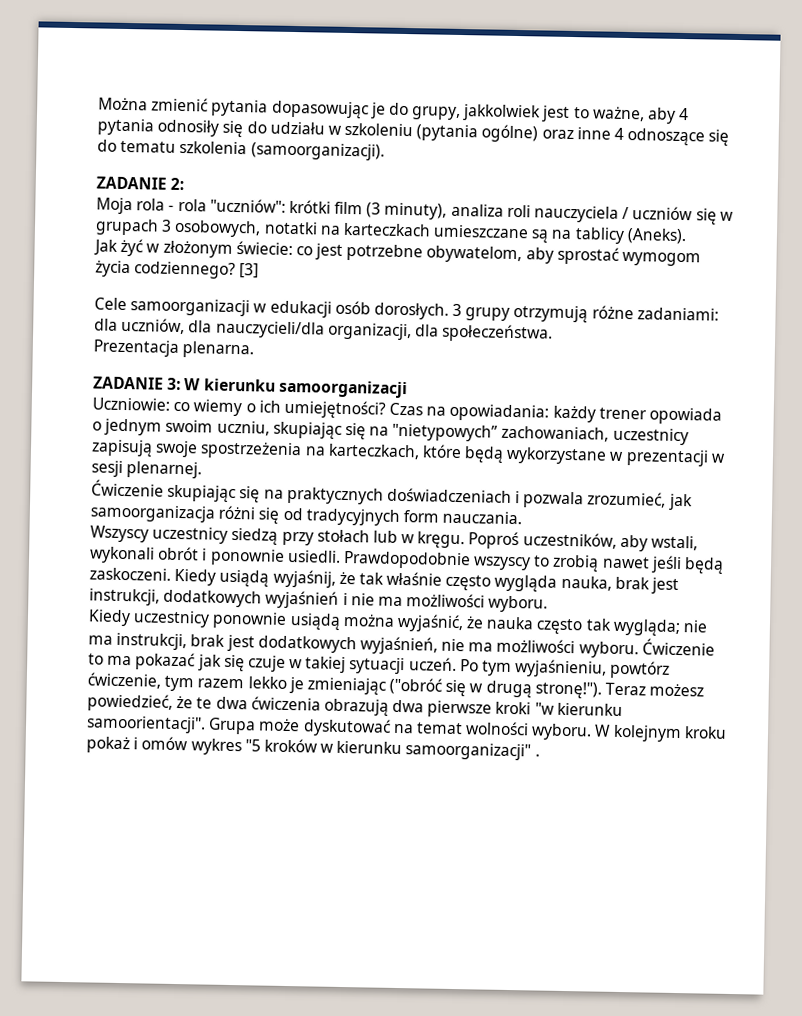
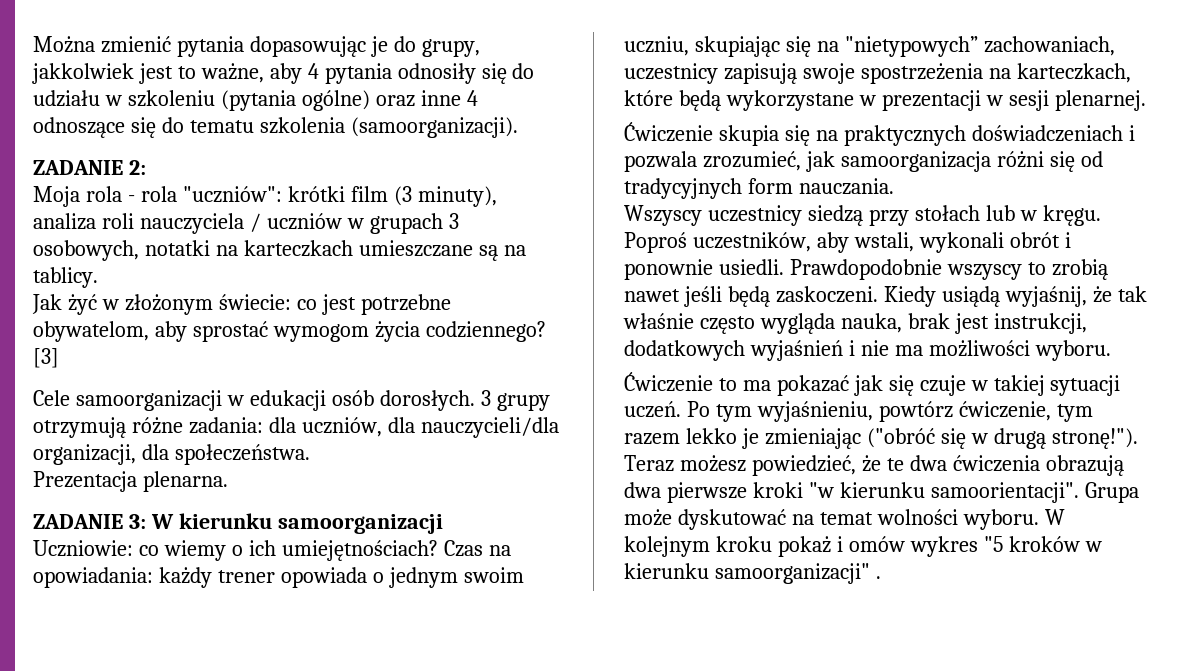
[695,208,717,225] się -> (342, 221) none
[574,227,687,245] tablicy (Aneks). -> [33,267,98,288] tablicy.
[636,307,719,321] zadaniami: -> [188,417,263,434] zadania:
[283,399,386,419] umiejętności? -> [281,540,438,561] umiejętnościach?
[167,484,237,504] skupiając -> [718,125,779,146] skupia
[88,609,709,638] [88,632,639,659] Kiedy uczestnicy ponownie usiądą można wyjaśnić, że nauka często tak wygląda; nie ma instrukcji, brak jest dodatkowych wyjaśnień, nie ma możliwości wyboru. -> (1111, 350) none

